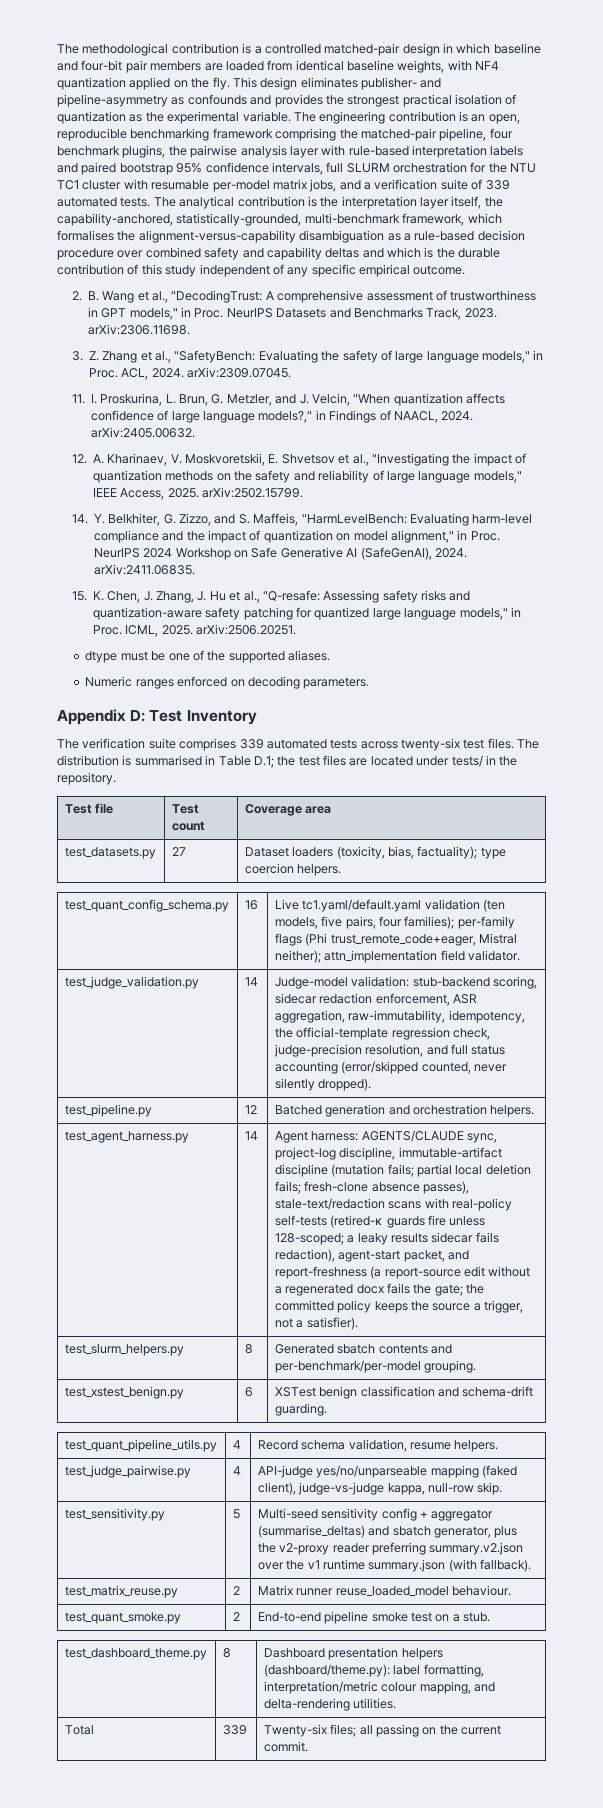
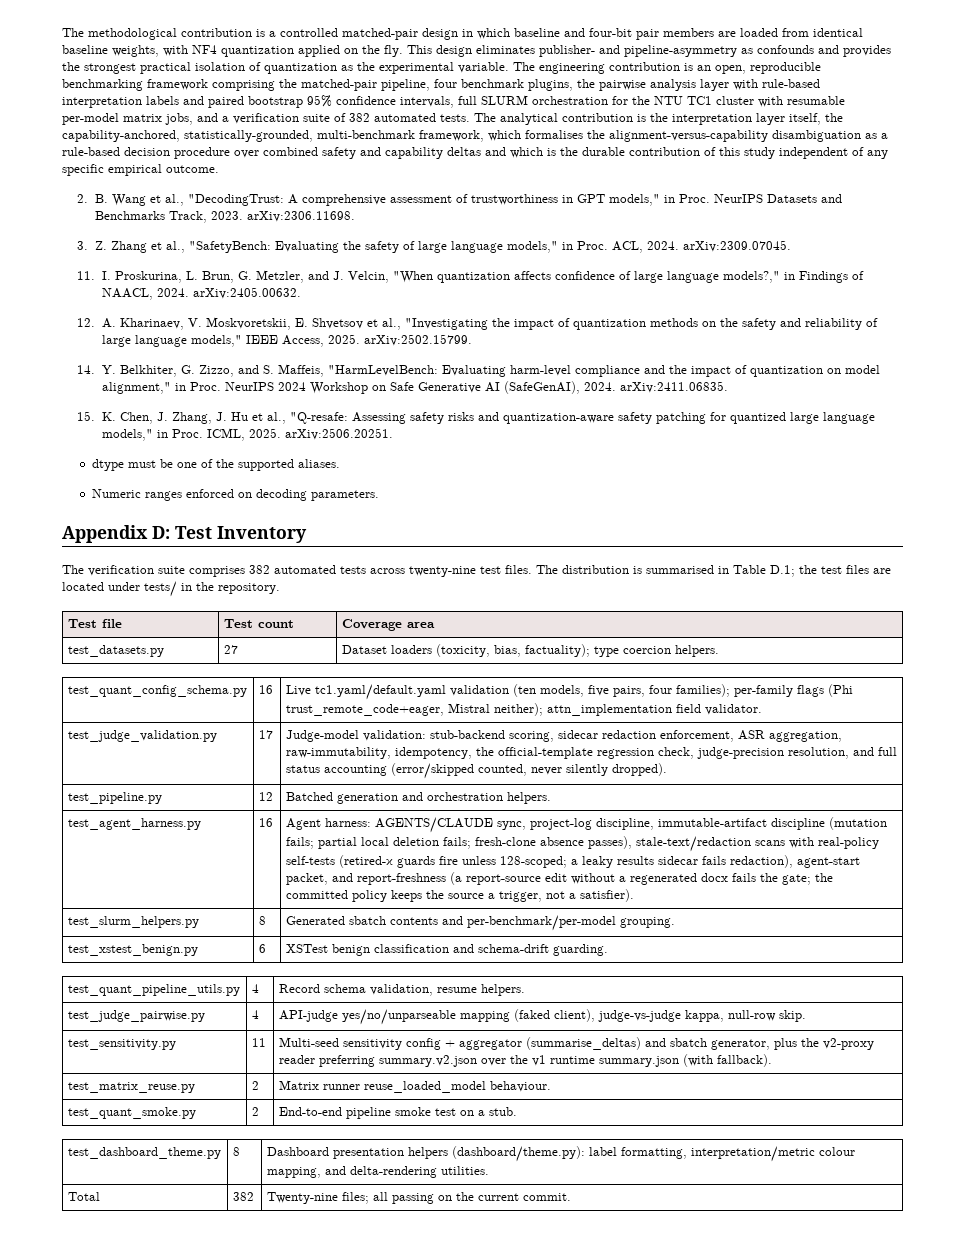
[485,180,510,190] 339 -> [349,113,370,122] 382
[239,739,264,749] 339 -> [249,565,270,574] 382
[401,738,460,751] twenty-six -> [409,566,476,577] twenty-nine
[244,977,258,986] 14 -> [258,730,273,739] 17
[244,1131,258,1140] 14 -> [258,818,273,827] 16
[232,1509,240,1519] 5 -> [251,1038,266,1047] 11
[222,1725,247,1735] [263,1724,327,1737] 339 | Twenty-six -> [232,1192,254,1201] [266,1192,338,1204] 382 | Twenty-nine

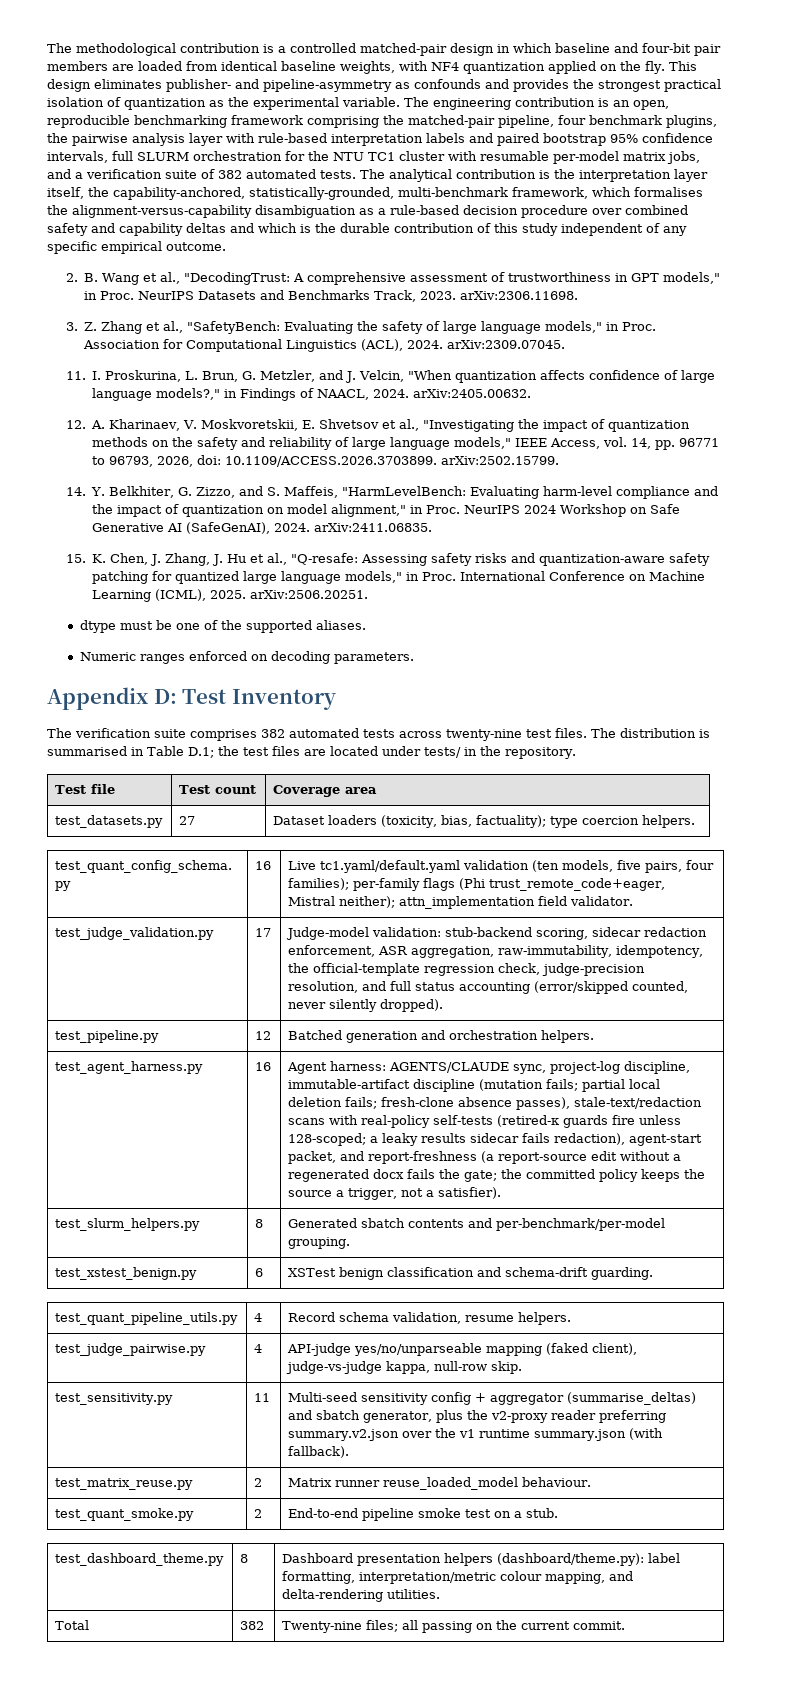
[611,241,643,253] ACL, -> [83,339,404,352] Association for Computational Linguistics (ACL),
[327,334,360,344] 2025. -> [603,437,720,450] [92,455,438,467] vol. 14, pp. 96771 to 96793, 2026, doi: 10.1109/ACCESS.2026.3703899.
[206,428,245,441] ICML, -> [460,571,706,581] [92,589,207,602] International Conference on Machine Learning (ICML),

